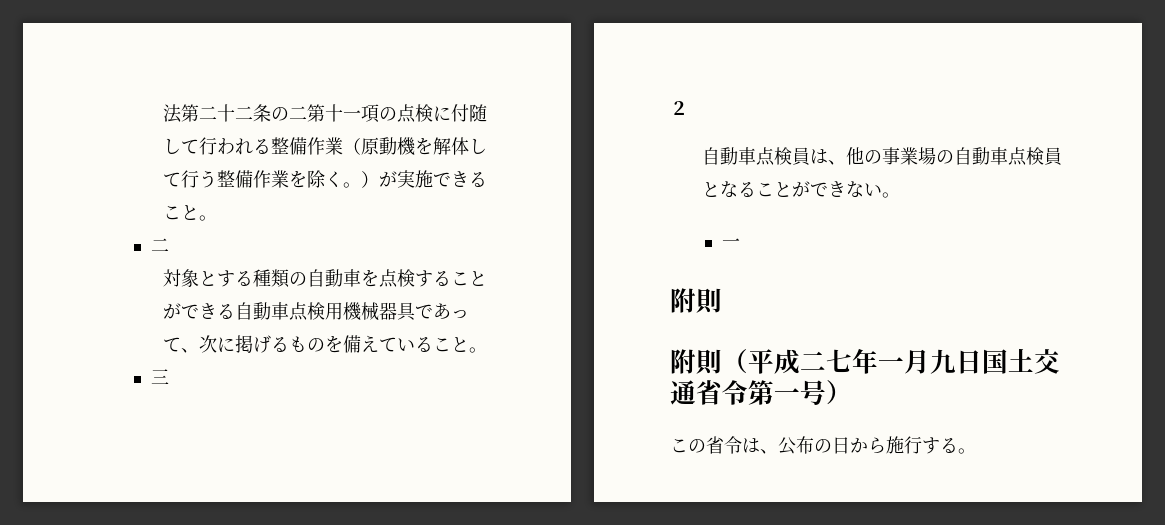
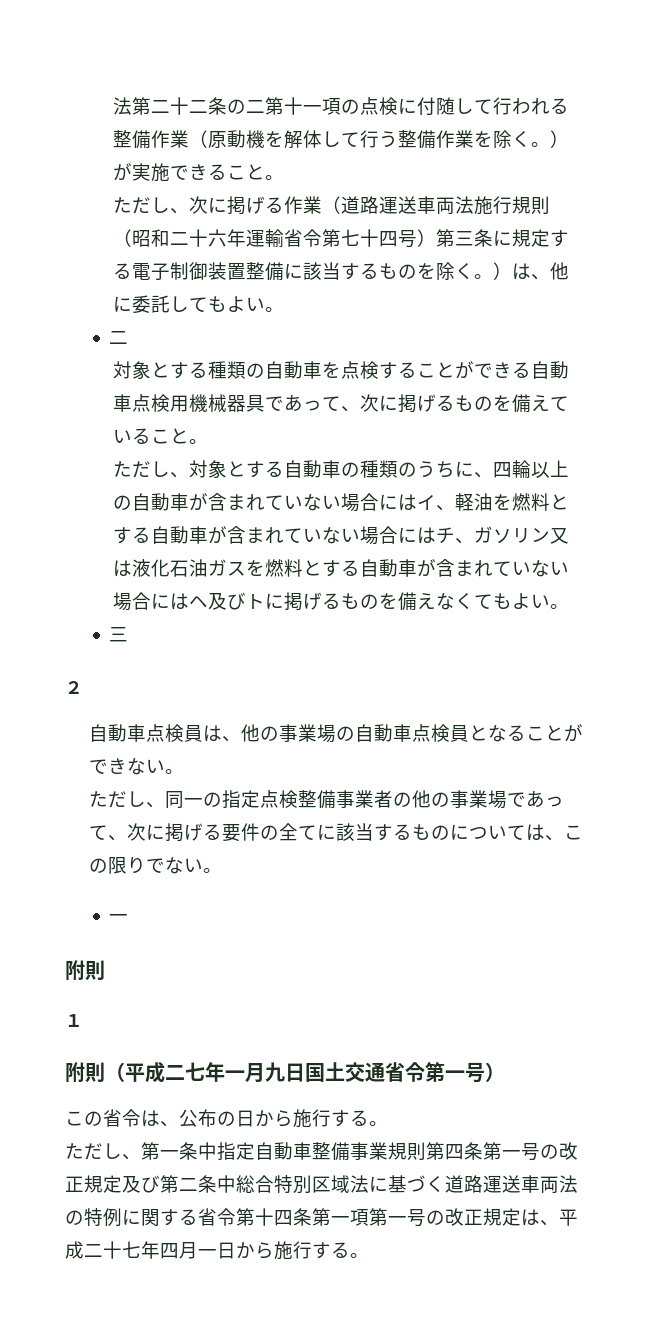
(217, 218) none -> [112,196,550,215] [112,229,569,248] [112,262,569,281] [112,295,284,313] // ただし、次に掲げる作業（道路運送車両法施行規則（昭和二十六年運輸省令第七十四号）第三条に規定する電子制御装置整備に該当するものを除く。）は、他に委託してもよい。
(487, 350) none -> [112,460,569,479] [112,493,569,512] [112,526,569,545] [112,559,569,577] [112,592,569,611] // ただし、対象とする自動車の種類のうちに、四輪以上の自動車が含まれていない場合にはイ、軽油を燃料とする自動車が含まれていない場合にはチ、ガソリン又は液化石油ガスを燃料とする自動車が含まれていない場合にはヘ及びトに掲げるものを備えなくてもよい。
(900, 195) none -> [88,790,564,809] [88,823,583,842] [88,856,222,874] // ただし、同一の指定点検整備事業者の他の事業場であって、次に掲げる要件の全てに該当するものについては、この限りでない。
(722, 301) none -> [65,1014,83,1027] // １
(976, 451) none -> [65,1142,578,1161] [65,1175,578,1194] [65,1208,578,1227] [65,1241,369,1260] // ただし、第一条中指定自動車整備事業規則第四条第一号の改正規定及び第二条中総合特別区域法に基づく道路運送車両法の特例に関する省令第十四条第一項第一号の改正規定は、平成二十七年四月一日から施行する。

